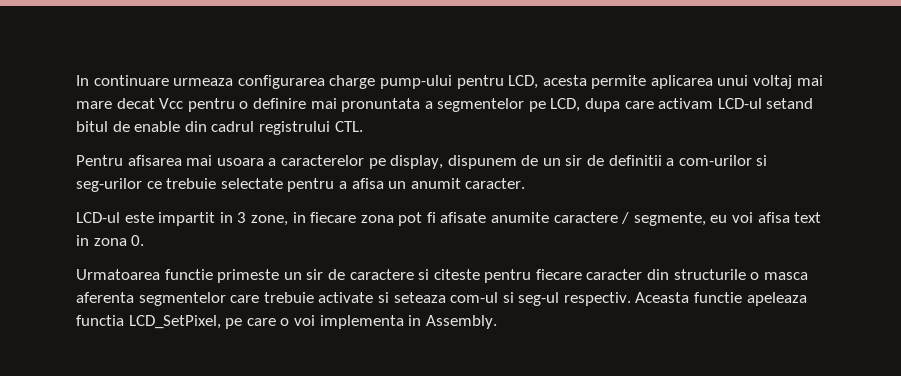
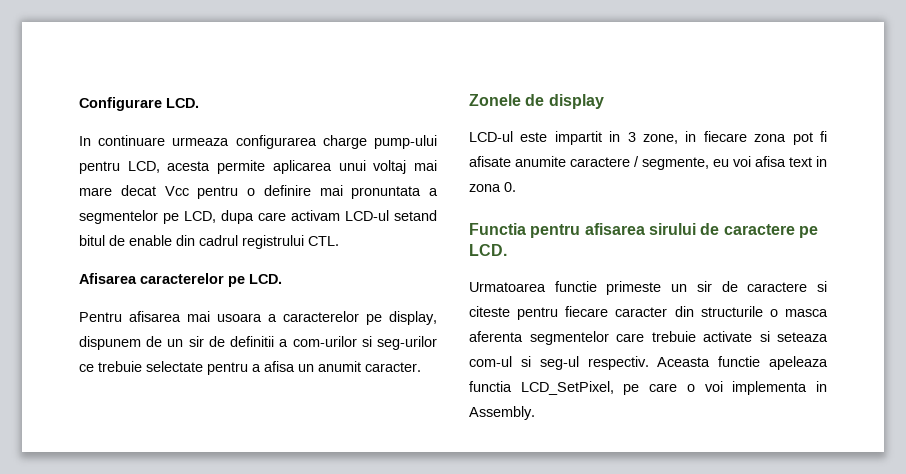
(76, 80) none -> [79,97,199,111] Configurare LCD. //
(363, 126) none -> [79,273,282,287] // Afisarea caracterelor pe LCD.
(526, 183) none -> [469,94,604,109] // Zonele de display
(145, 240) none -> [469,223,818,238] [469,244,507,256] // Functia pentru afisarea sirului de caractere pe LCD.

